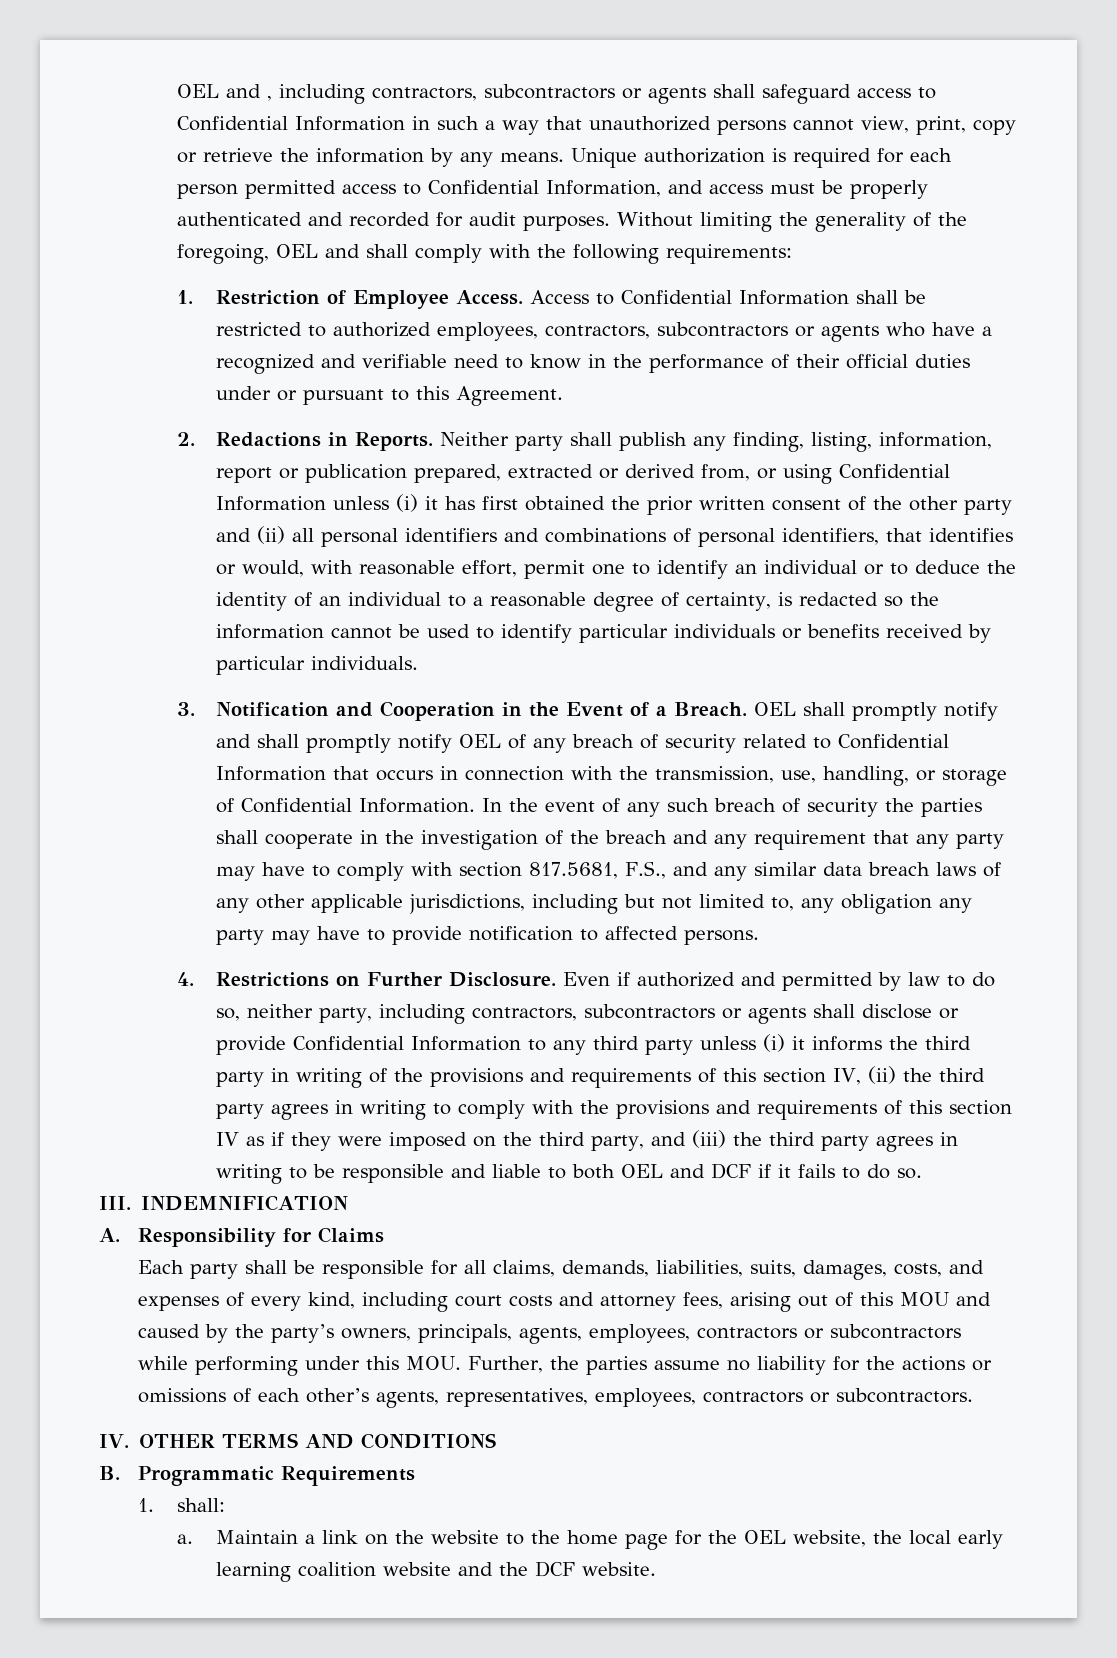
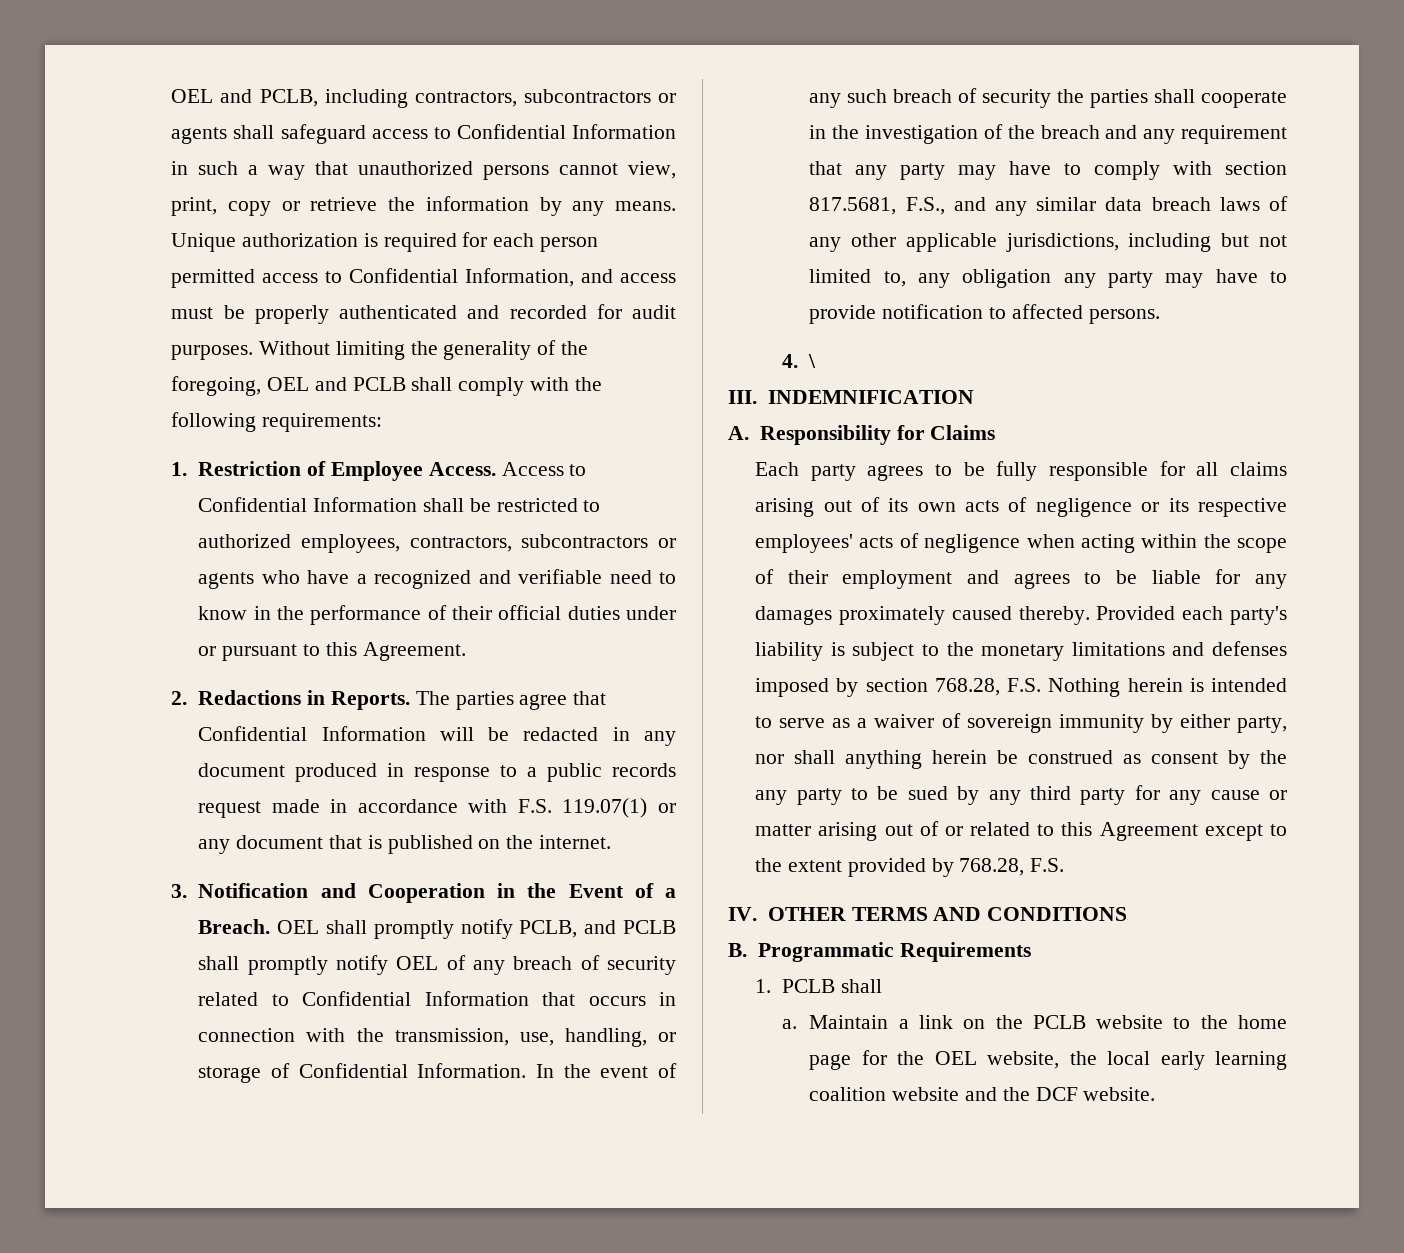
[177,84,273,101] OEL and , -> [171,89,318,107] OEL and PCLB,
(361, 251) none -> [352,377,406,391] PCLB
[440,432,993,452] [216,464,951,484] [216,494,1013,515] [216,526,1014,547] [216,560,1017,579] [216,592,939,612] [216,624,992,643] [216,656,419,675] Neither party shall publish any finding, listing, information, report or publication prepared, extracted or derived from, or using Confidential Information unless (i) it has first obtained the prior written consent of the other party and (ii) all personal identifiers and combinations of personal identifiers, that identifies or would, with reasonable effort, permit one to identify an individual or to deduce the identity of an individual to a reasonable degree of certainty, is redacted so the information cannot be used to identify particular individuals or benefits received by particular individuals. -> [415,691,607,710] [198,726,676,746] [198,763,676,782] [198,798,676,818] [198,835,612,854] The parties agree that Confidential Information will be redacted in any document produced in response to a public records request made in accordance with F.S. 119.07(1) or any document that is published on the internet.
[216,734,252,748] and -> [519,920,676,938] PCLB, and PCLB
[216,972,996,991] [216,1004,959,1024] [216,1034,972,1055] [216,1066,985,1088] [216,1100,1013,1120] [216,1130,958,1152] [216,1163,923,1184] Restrictions on Further Disclosure. Even if authorized and permitted by law to do so, neither party, including contractors, subcontractors or agents shall disclose or provide Confidential Information to any third party unless (i) it informs the third party in writing of the provisions and requirements of this section IV, (ii) the third party agrees in writing to comply with the provisions and requirements of this section IV as if they were imposed on the third party, and (iii) the third party agrees in writing to be responsible and liable to both OEL and DCF if it fails to do so. -> [808,354,817,368] \
[245,1260,985,1280] [138,1292,992,1312] [138,1324,962,1344] [138,1356,992,1376] [138,1388,974,1408] shall be responsible for all claims, demands, liabilities, suits, damages, costs, and expenses of every kind, including court costs and attorney fees, arising out of this MOU and caused by the party’s owners, principals, agents, employees, contractors or subcontractors while performing under this MOU. Further, the parties assume no liability for the actions or omissions of each other’s agents, representatives, employees, contractors or subcontractors. -> [867,461,1287,481] [755,497,1287,517] [755,533,1287,553] [755,569,1287,589] [755,606,1287,625] [755,641,1287,661] [755,678,1287,697] [755,713,1287,733] [755,750,1287,769] [755,785,1288,805] [755,821,1287,841] [755,858,1065,877] agrees to be fully responsible for all claims arising out of its own acts of negligence or its respective employees' acts of negligence when acting within the scope of their employment and agrees to be liable for any damages proximately caused thereby. Provided each party's liability is subject to the monetary limitations and defenses imposed by section 768.28, F.S. Nothing herein is intended to serve as a waiver of sovereign immunity by either party, nor shall anything herein be construed as consent by the any party to be sued by any third party for any cause or matter arising out of or related to this Agreement except to the extent provided by 768.28, F.S.
[177,1498,226,1512] shall: -> [782,979,883,993] PCLB shall
(425, 1537) none -> [1032,1015,1086,1029] PCLB

